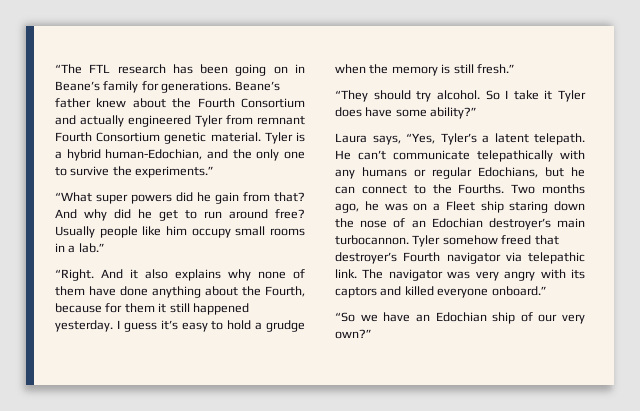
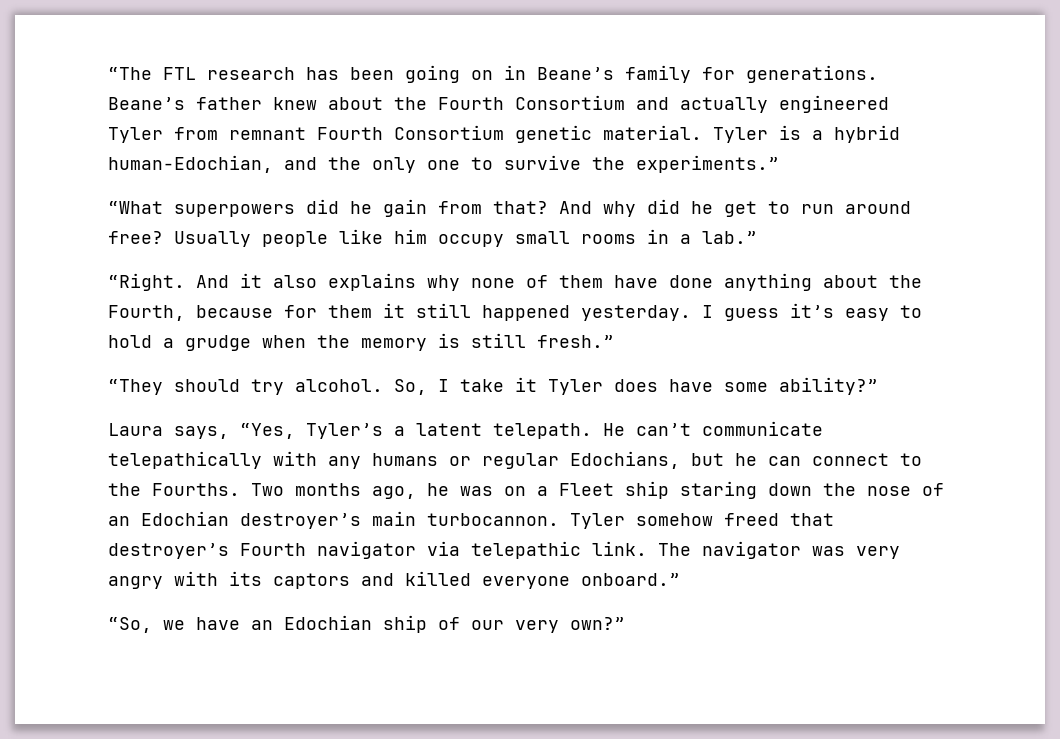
[96,194,172,204] super powers -> [174,204,295,217] superpowers
[485,90,500,100] So -> [394,379,427,395] So,
[335,312,355,322] “So -> [108,617,152,633] “So,

